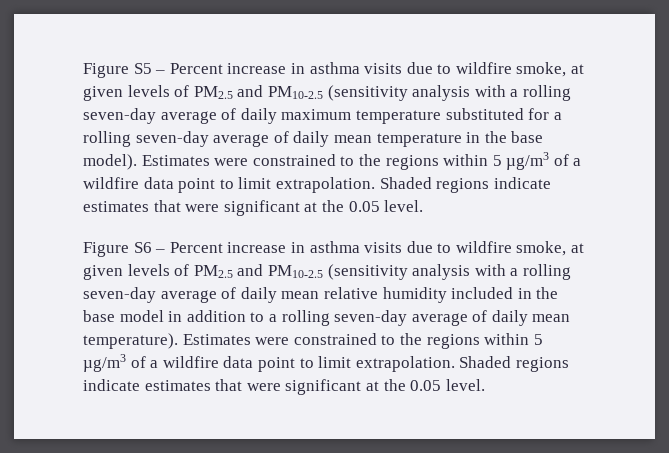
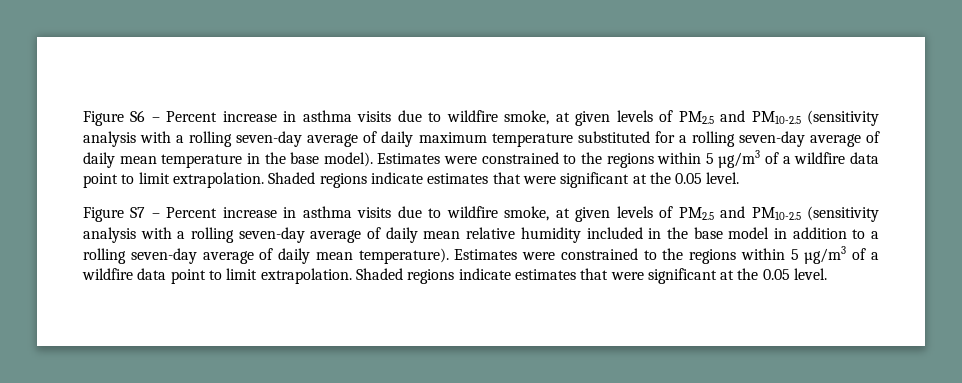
[83,63,152,78] Figure S5 -> [83,110,146,126] Figure S6
[133,242,152,253] S6 -> [130,207,146,218] S7

